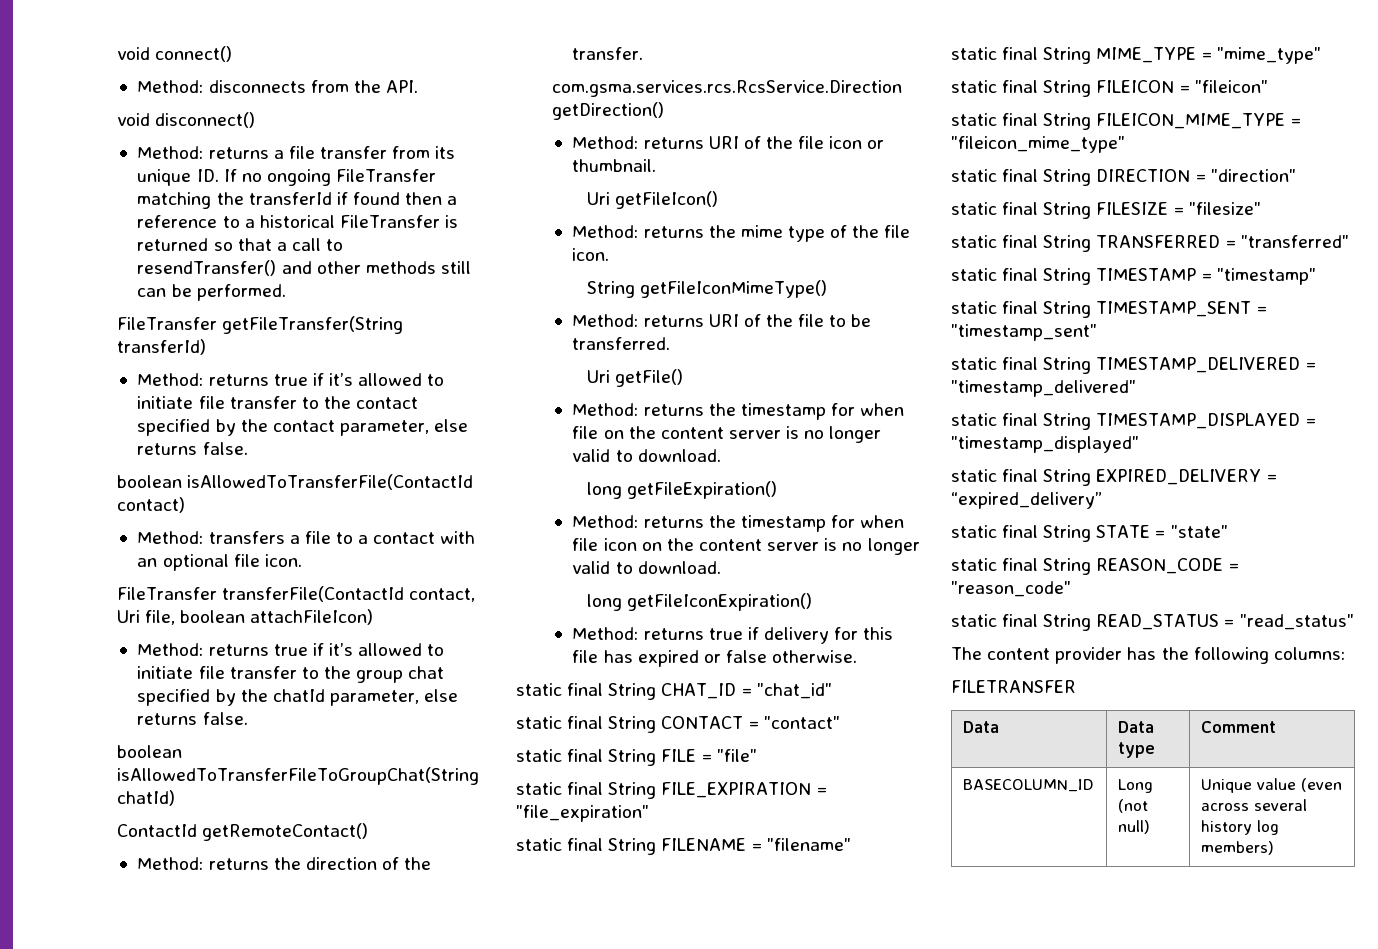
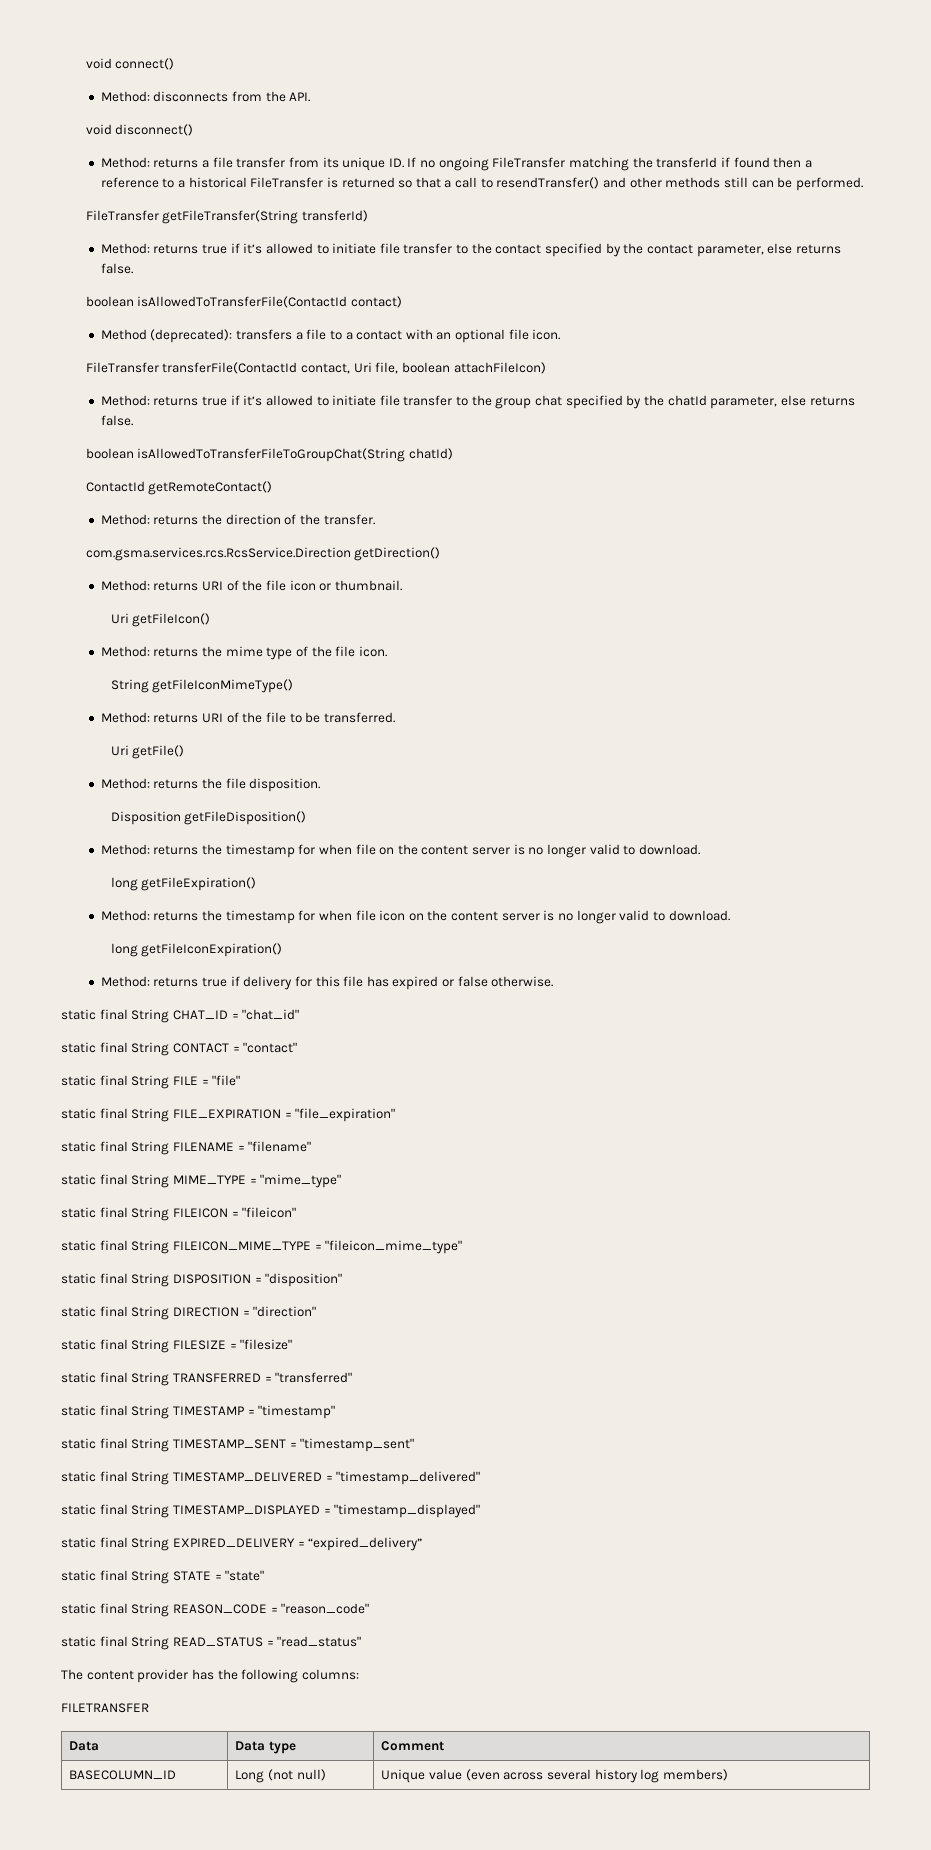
[137,531,204,544] Method: -> [100,329,233,343] Method (deprecated):
(684, 378) none -> [100,778,321,792] [110,811,307,825] // Method: returns the file disposition. // Disposition getFileDisposition()
(1125, 144) none -> [61,1273,343,1287] // static final String DISPOSITION = "disposition"

